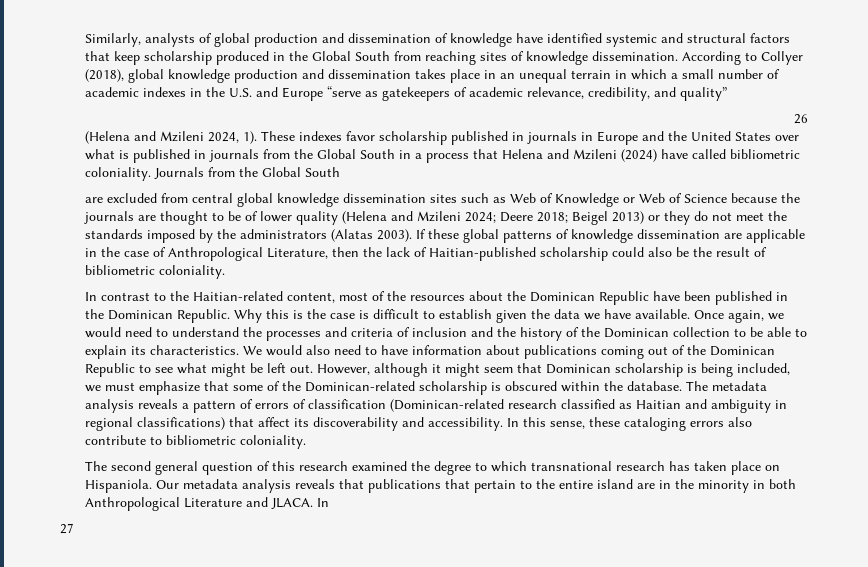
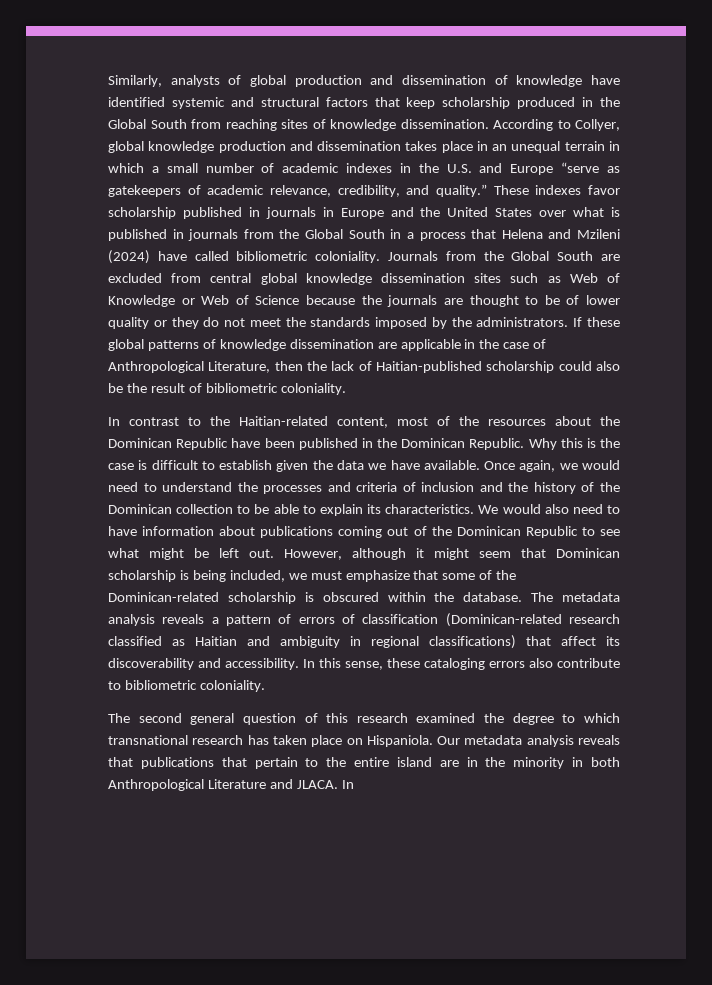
[761,51,804,65] [85,69,125,82] Collyer (2018), -> [575,119,621,131] Collyer,
[680,87,728,101] [794,114,808,124] [85,131,258,144] quality” // 26 // (Helena and Mzileni 2024, 1). -> [436,184,488,197] quality.”
(341, 172) // -> (594, 256) none
[342,211,645,225] (Helena and Mzileni 2024; Deere 2018; Beigel 2013) -> (150, 323) none
[240,229,413,242] administrators (Alatas 2003). -> [476,317,569,327] administrators.
[60,523,74,534] // 27 -> (354, 784) none

